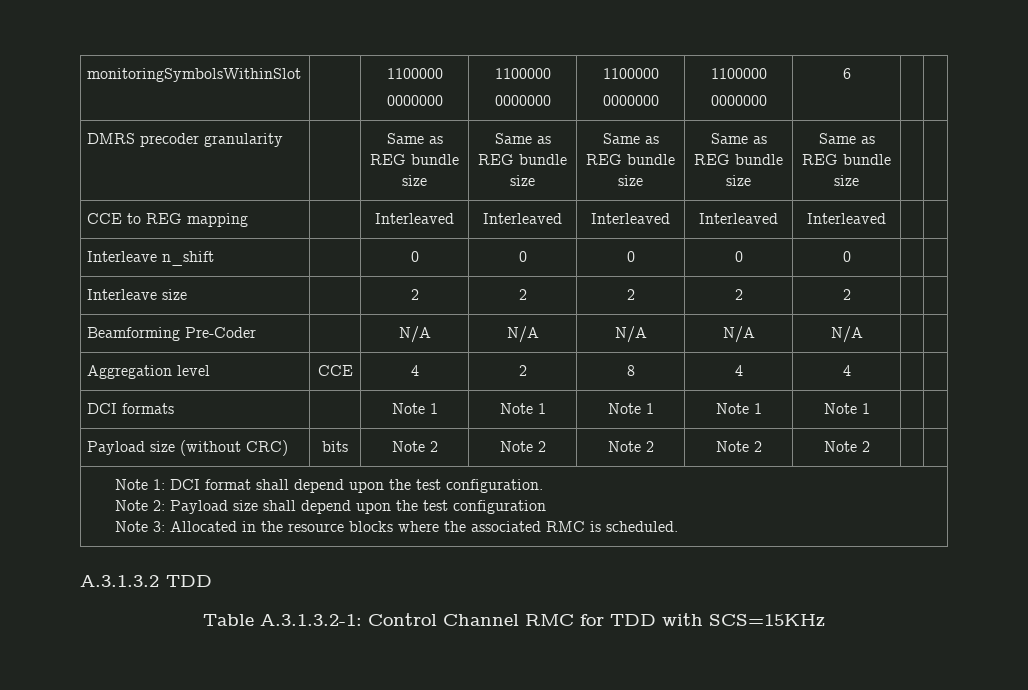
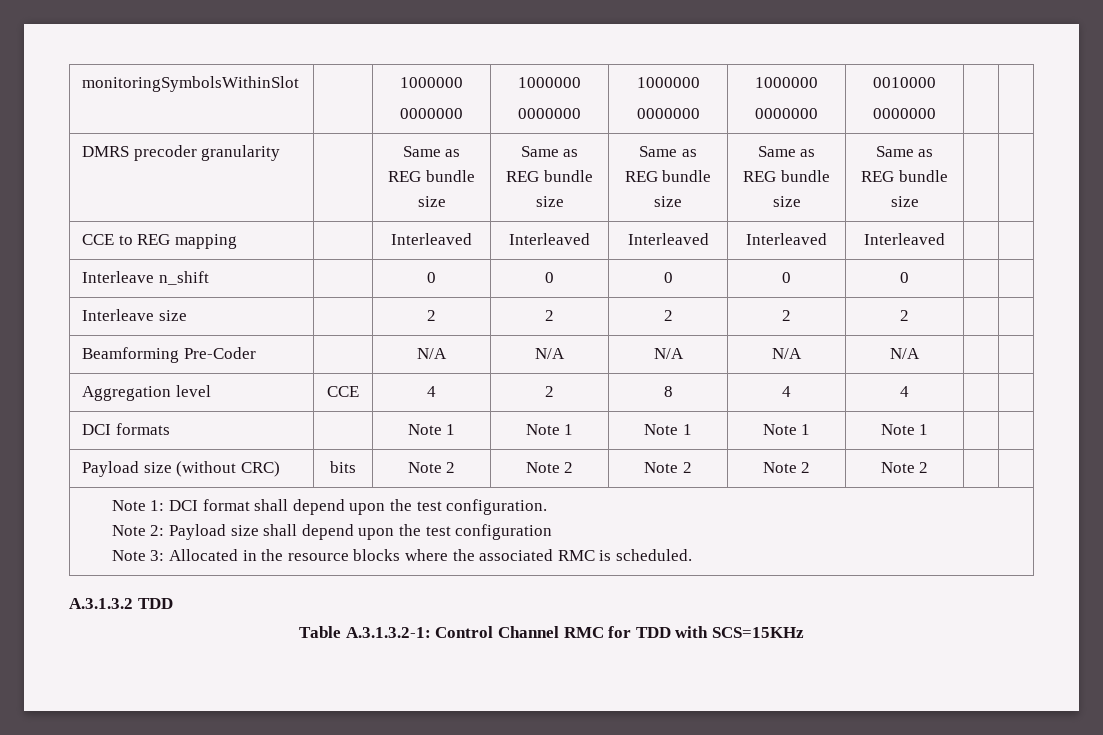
[386,68,443,79] [386,95,443,106] [494,68,551,79] [494,95,551,106] [602,68,659,79] [602,95,659,106] [710,68,767,79] [710,95,767,106] [842,68,851,79] 1100000 // 0000000 | 1100000 // 0000000 | 1100000 // 0000000 | 1100000 // 0000000 | 6 -> [400,77,463,88] [400,108,463,119] [518,77,581,88] [518,108,581,119] [636,77,700,88] [636,108,700,119] [755,77,818,88] [755,108,818,119] [873,77,936,88] [873,108,936,119] 1000000 // 0000000 | 1000000 // 0000000 | 1000000 // 0000000 | 1000000 // 0000000 | 0010000 // 0000000

